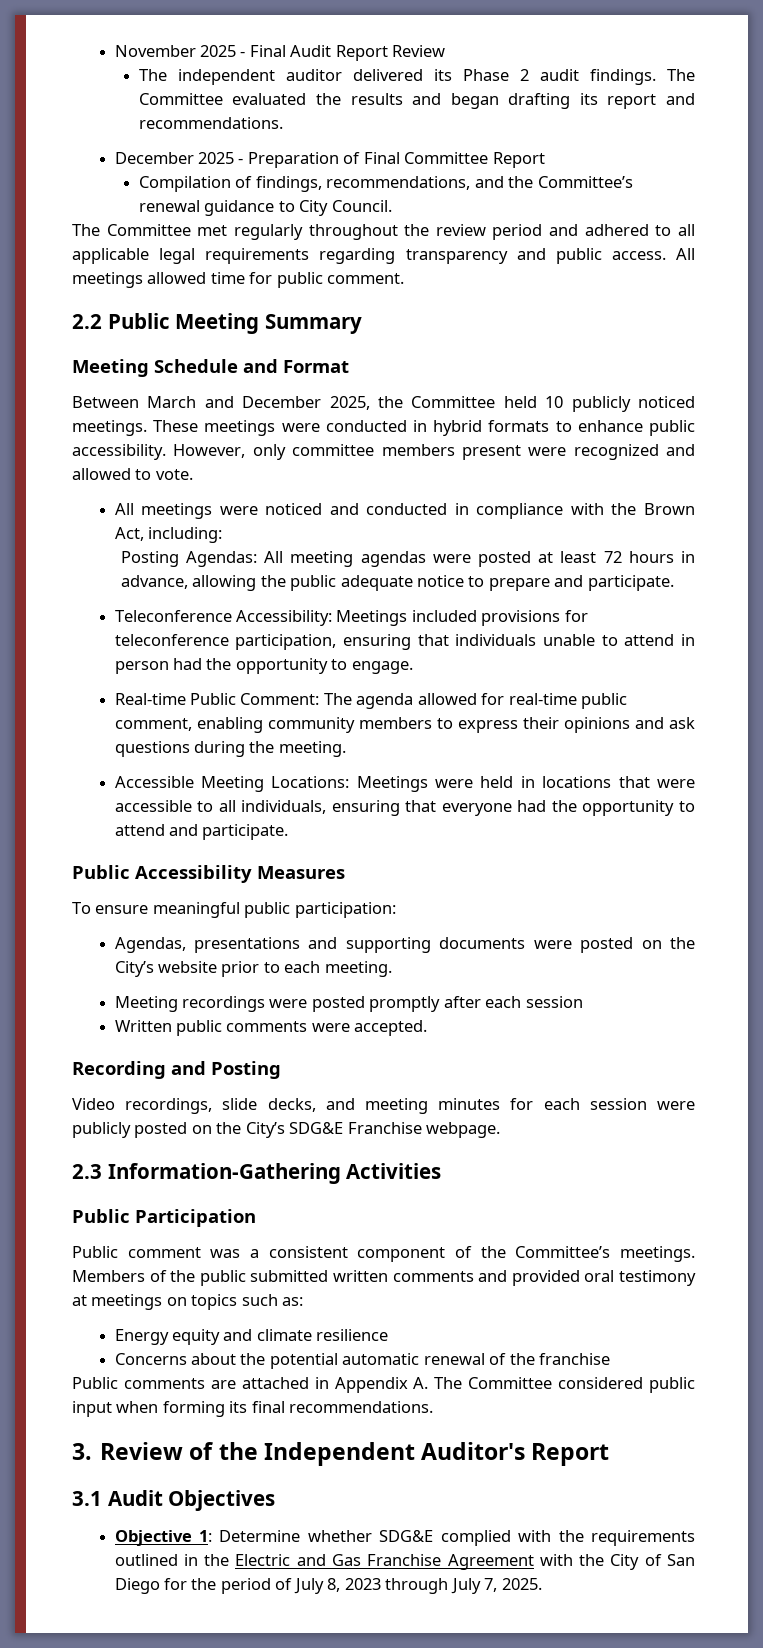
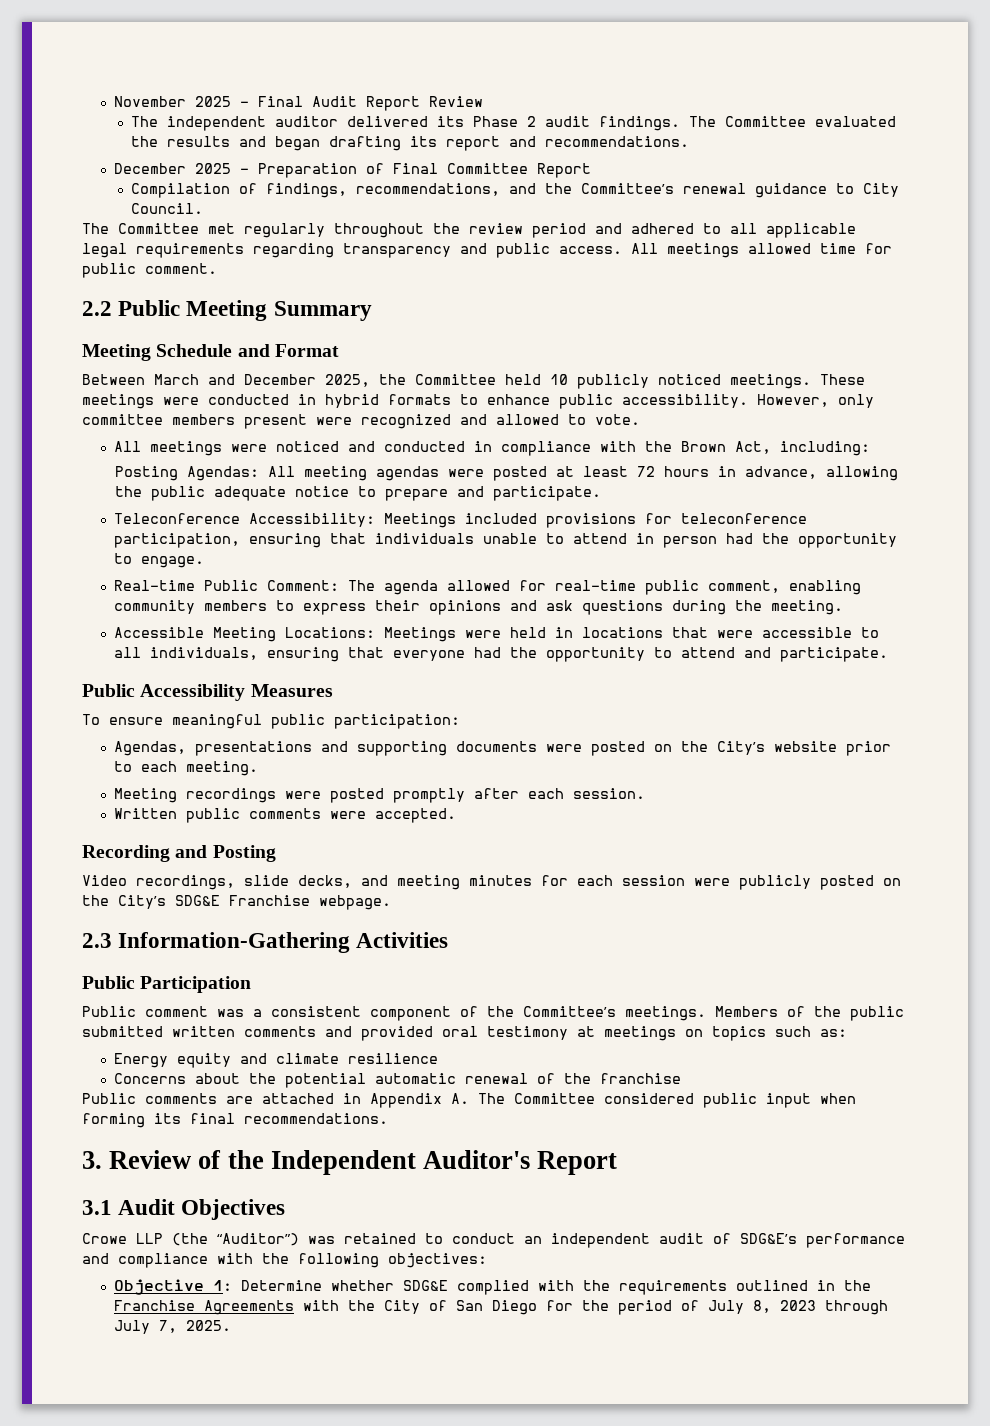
[525,996,583,1008] session -> [573,788,646,799] session.
(276, 1500) none -> [82,1233,905,1248] [82,1253,487,1268] // Crowe LLP (the “Auditor”) was retained to conduct an independent audit of SDG&E’s performance and compliance with the following objectives:
[235,1554,534,1570] Electric and Gas Franchise Agreement -> [114,1300,295,1315] Franchise Agreements

